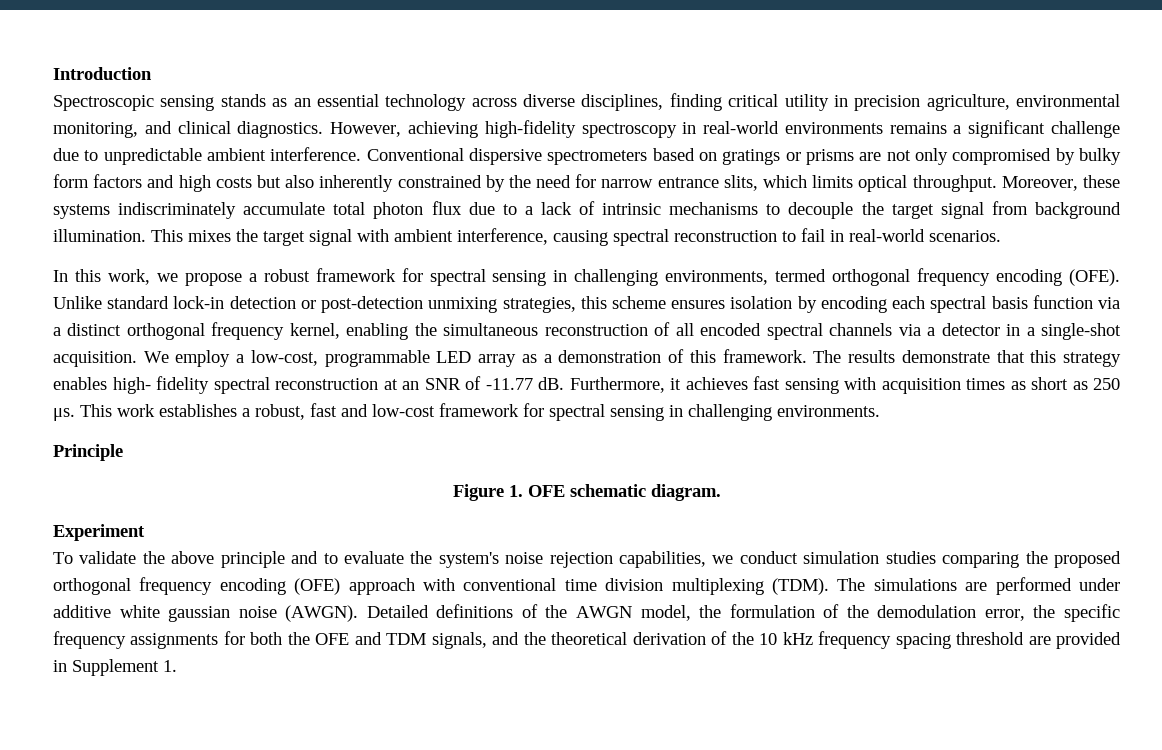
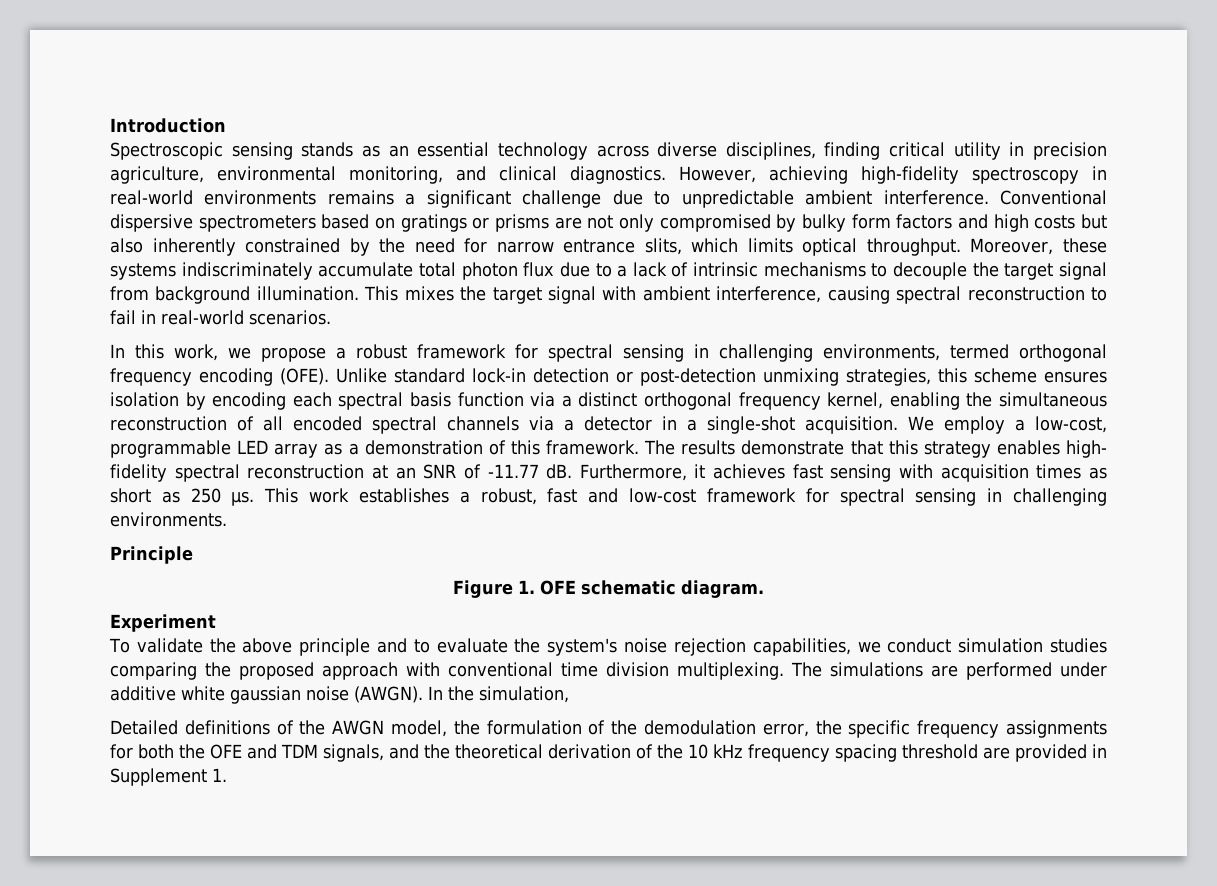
[53,577,341,595] orthogonal frequency encoding (OFE) -> (314, 671) none
[671,578,829,595] multiplexing (TDM). -> [677,662,784,680] multiplexing.
(359, 613) none -> [427,686,569,703] In the simulation, //

